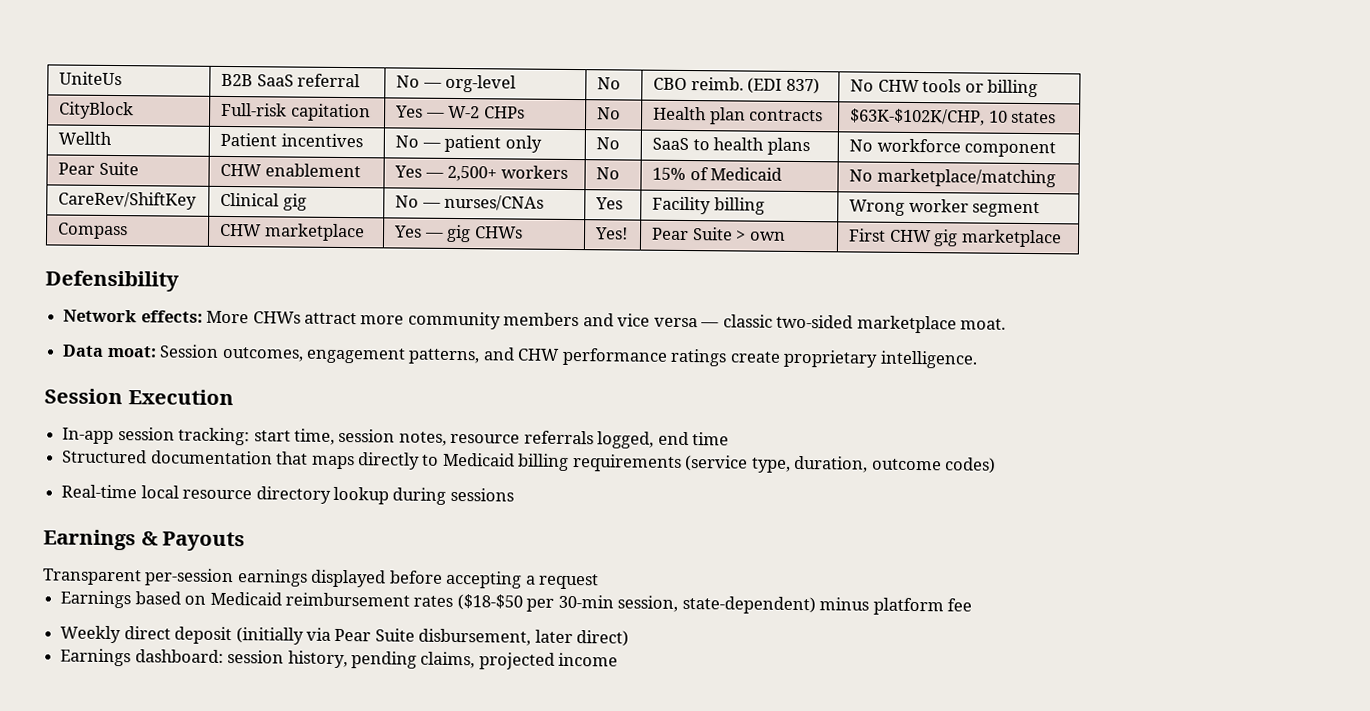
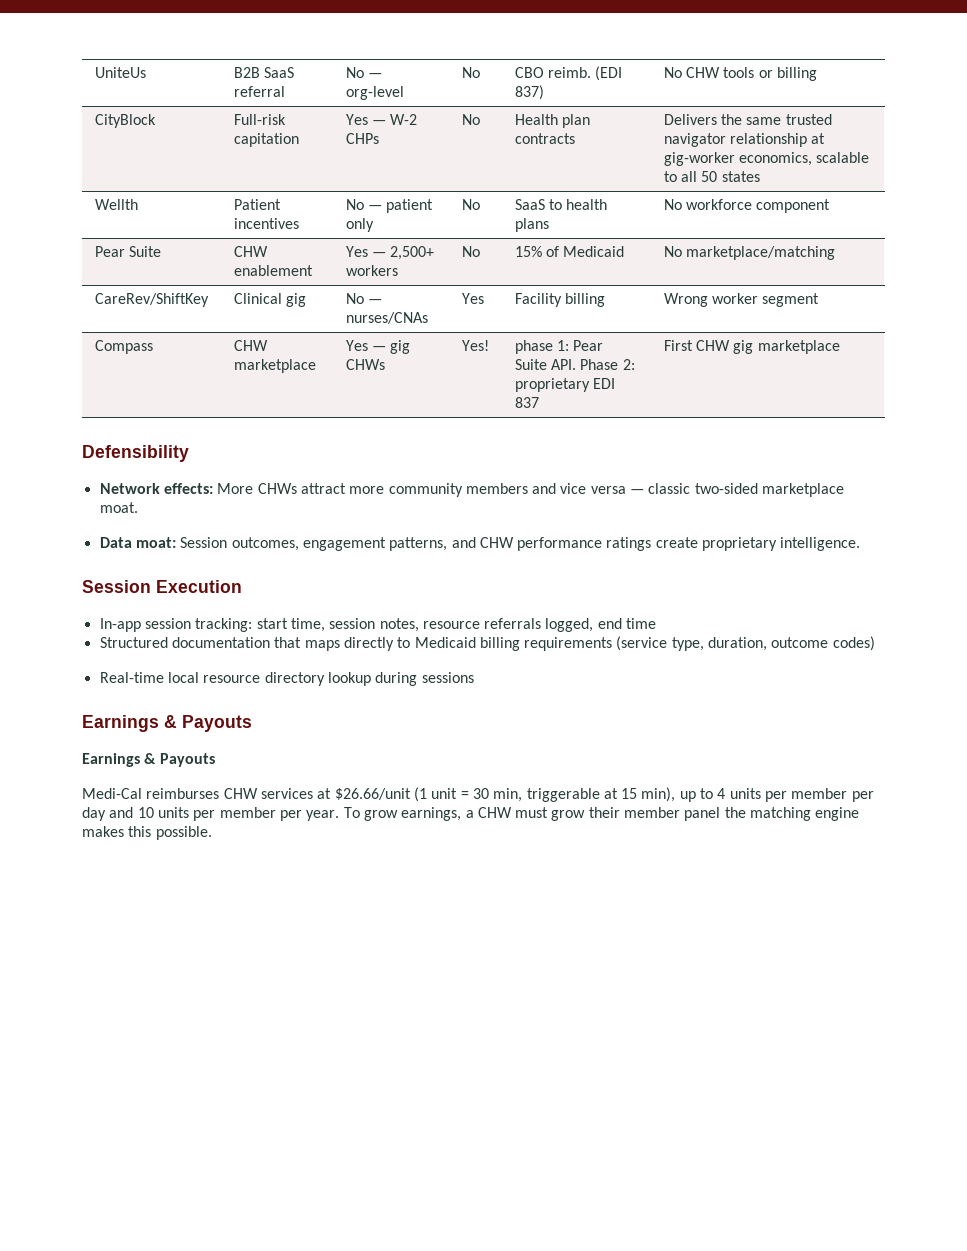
[850,108,1008,126] $63K-$102K/CHP, 10 -> [663,114,832,125] [663,133,826,147] [663,152,870,166] [663,171,718,182] Delivers the same trusted navigator relationship at gig-worker economics, scalable to all 50
[652,227,786,241] Pear Suite > own -> [514,340,604,354] [514,359,635,370] [514,378,615,392] [514,397,539,408] phase 1: Pear Suite API. Phase 2: proprietary EDI 837
[42,568,600,590] [60,590,973,616] [60,625,630,647] [60,648,619,670] Transparent per-session earnings displayed before accepting a request // Earnings based on Medicaid reimbursement rates ($18-$50 per 30-min session, state-dependent) minus platform fee // Weekly direct deposit (initially via Pear Suite disbursement, later direct) // Earnings dashboard: session history, pending claims, projected income -> [82,753,215,767] [82,787,874,802] [82,807,860,821] [82,826,212,840] Earnings & Payouts // Medi-Cal reimburses CHW services at $26.66/unit (1 unit = 30 min, triggerable at 15 min), up to 4 units per member per day and 10 units per member per year. To grow earnings, a CHW must grow their member panel the matching engine makes this possible.

